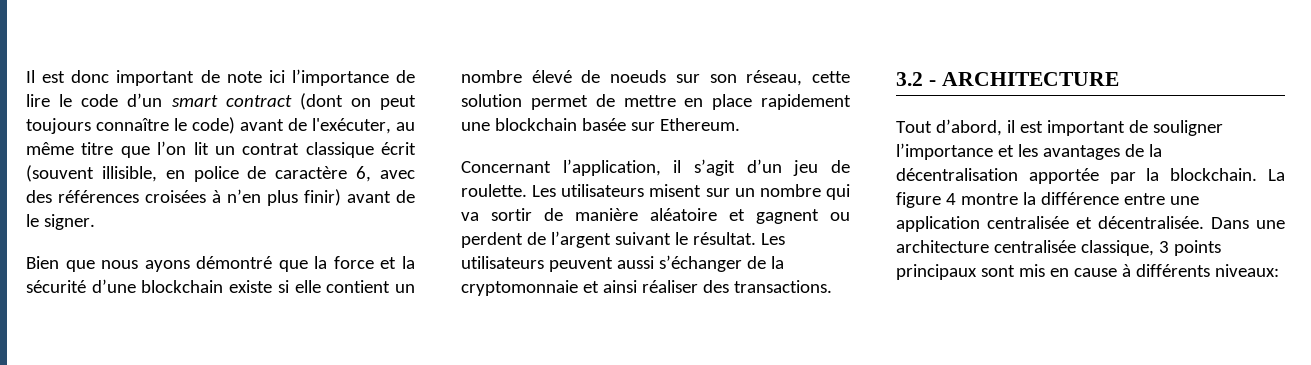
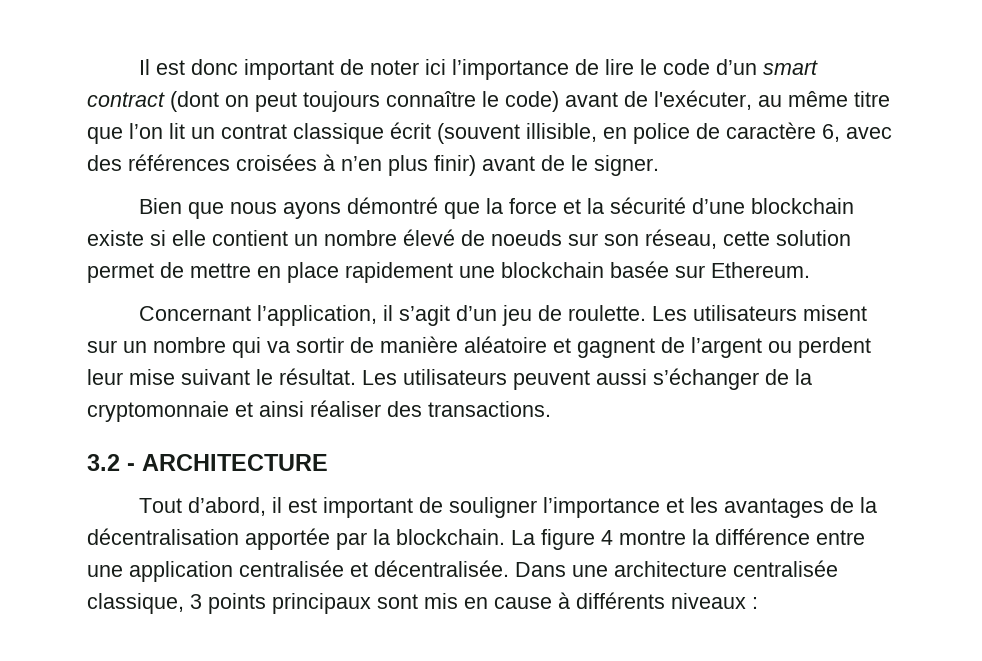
[226,71,262,83] note -> [370,60,420,75] noter
[830,212,850,221] [461,231,611,248] ou perdent de l’argent -> [661,337,871,358] [87,369,175,385] de l’argent ou perdent leur mise
[1214,264,1279,277] niveaux: -> [671,593,758,609] niveaux :

